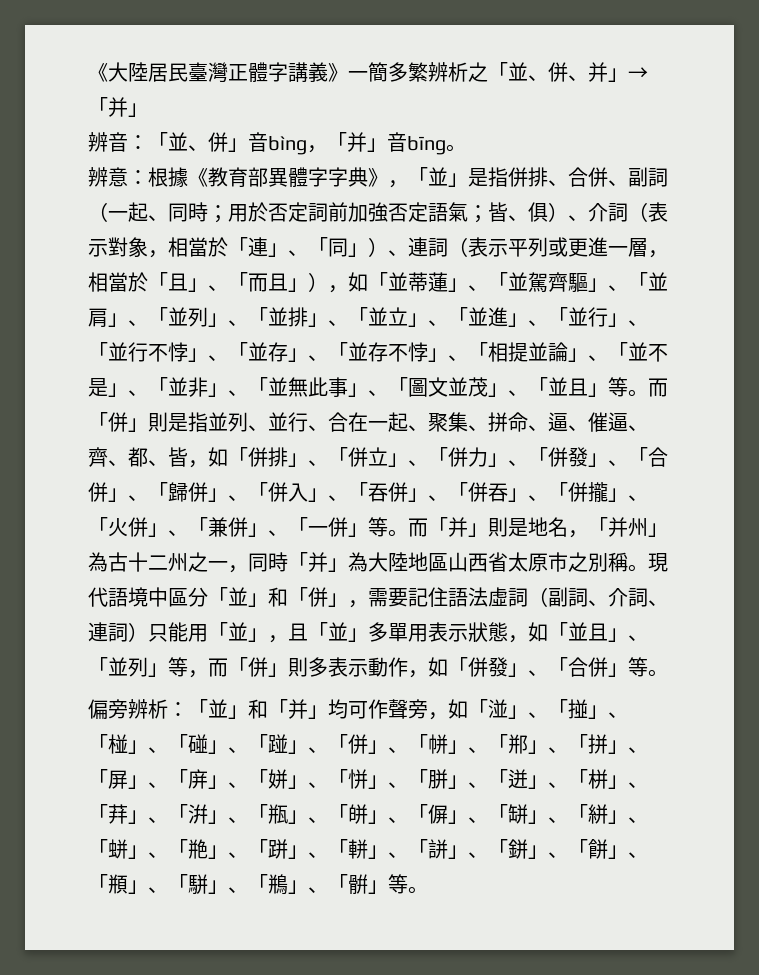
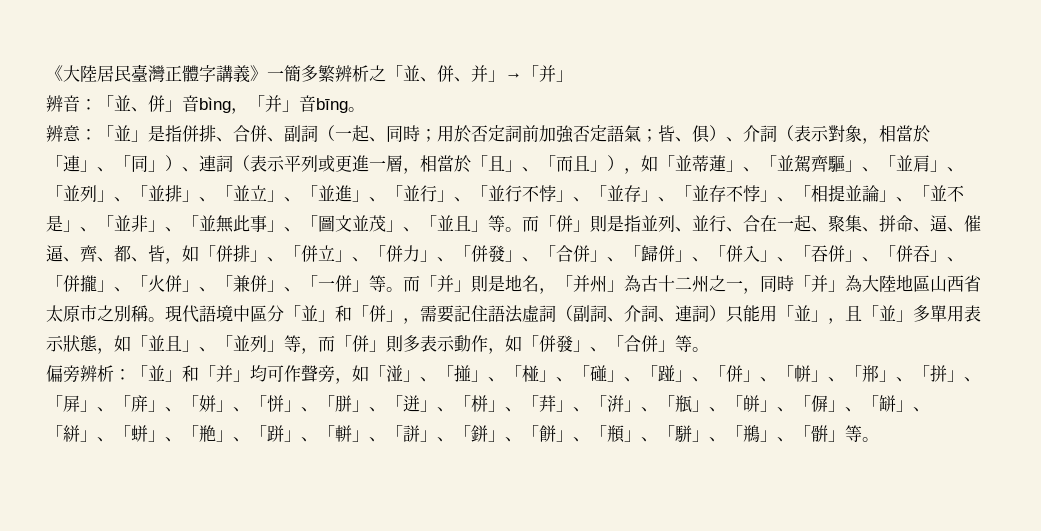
[148,167,408,188] 根據《教育部異體字字典》， -> (97, 134) none

